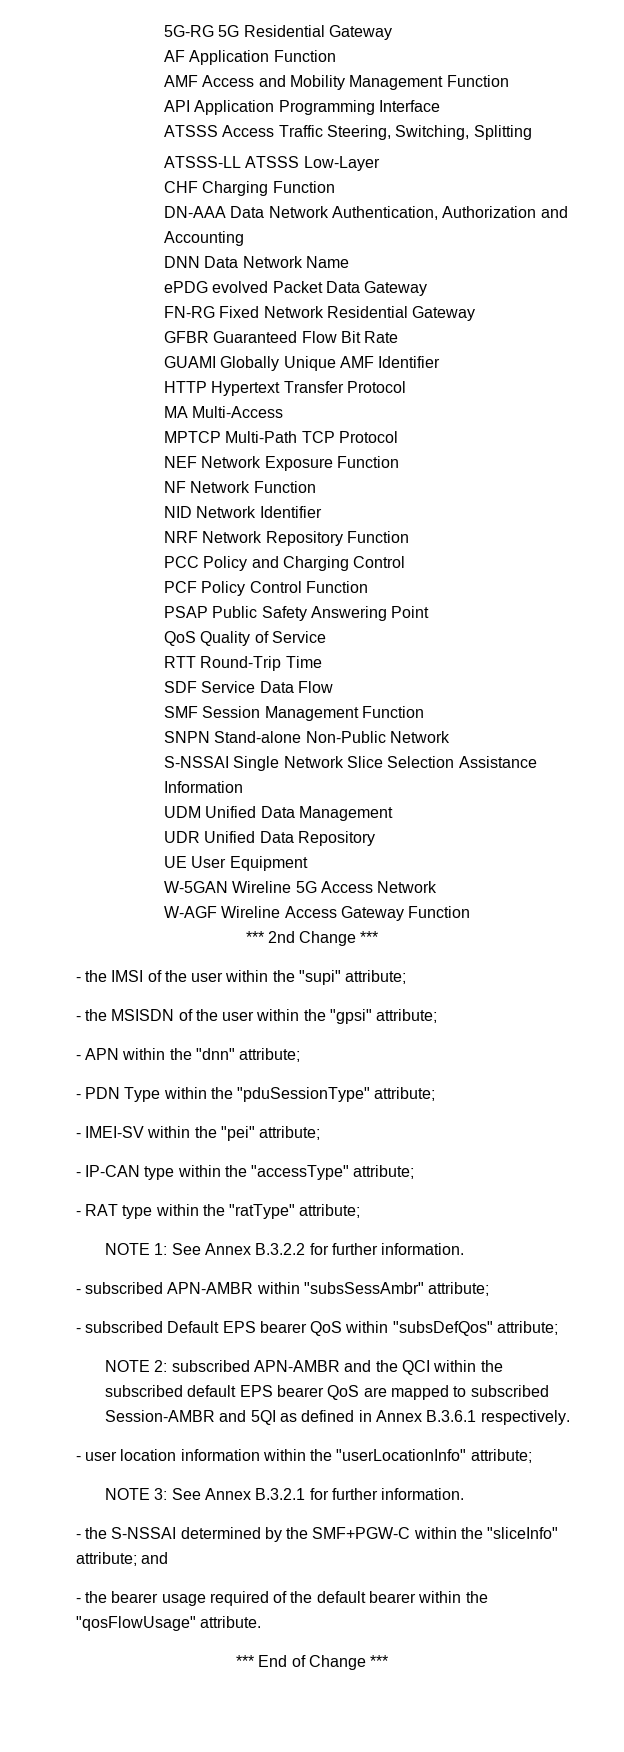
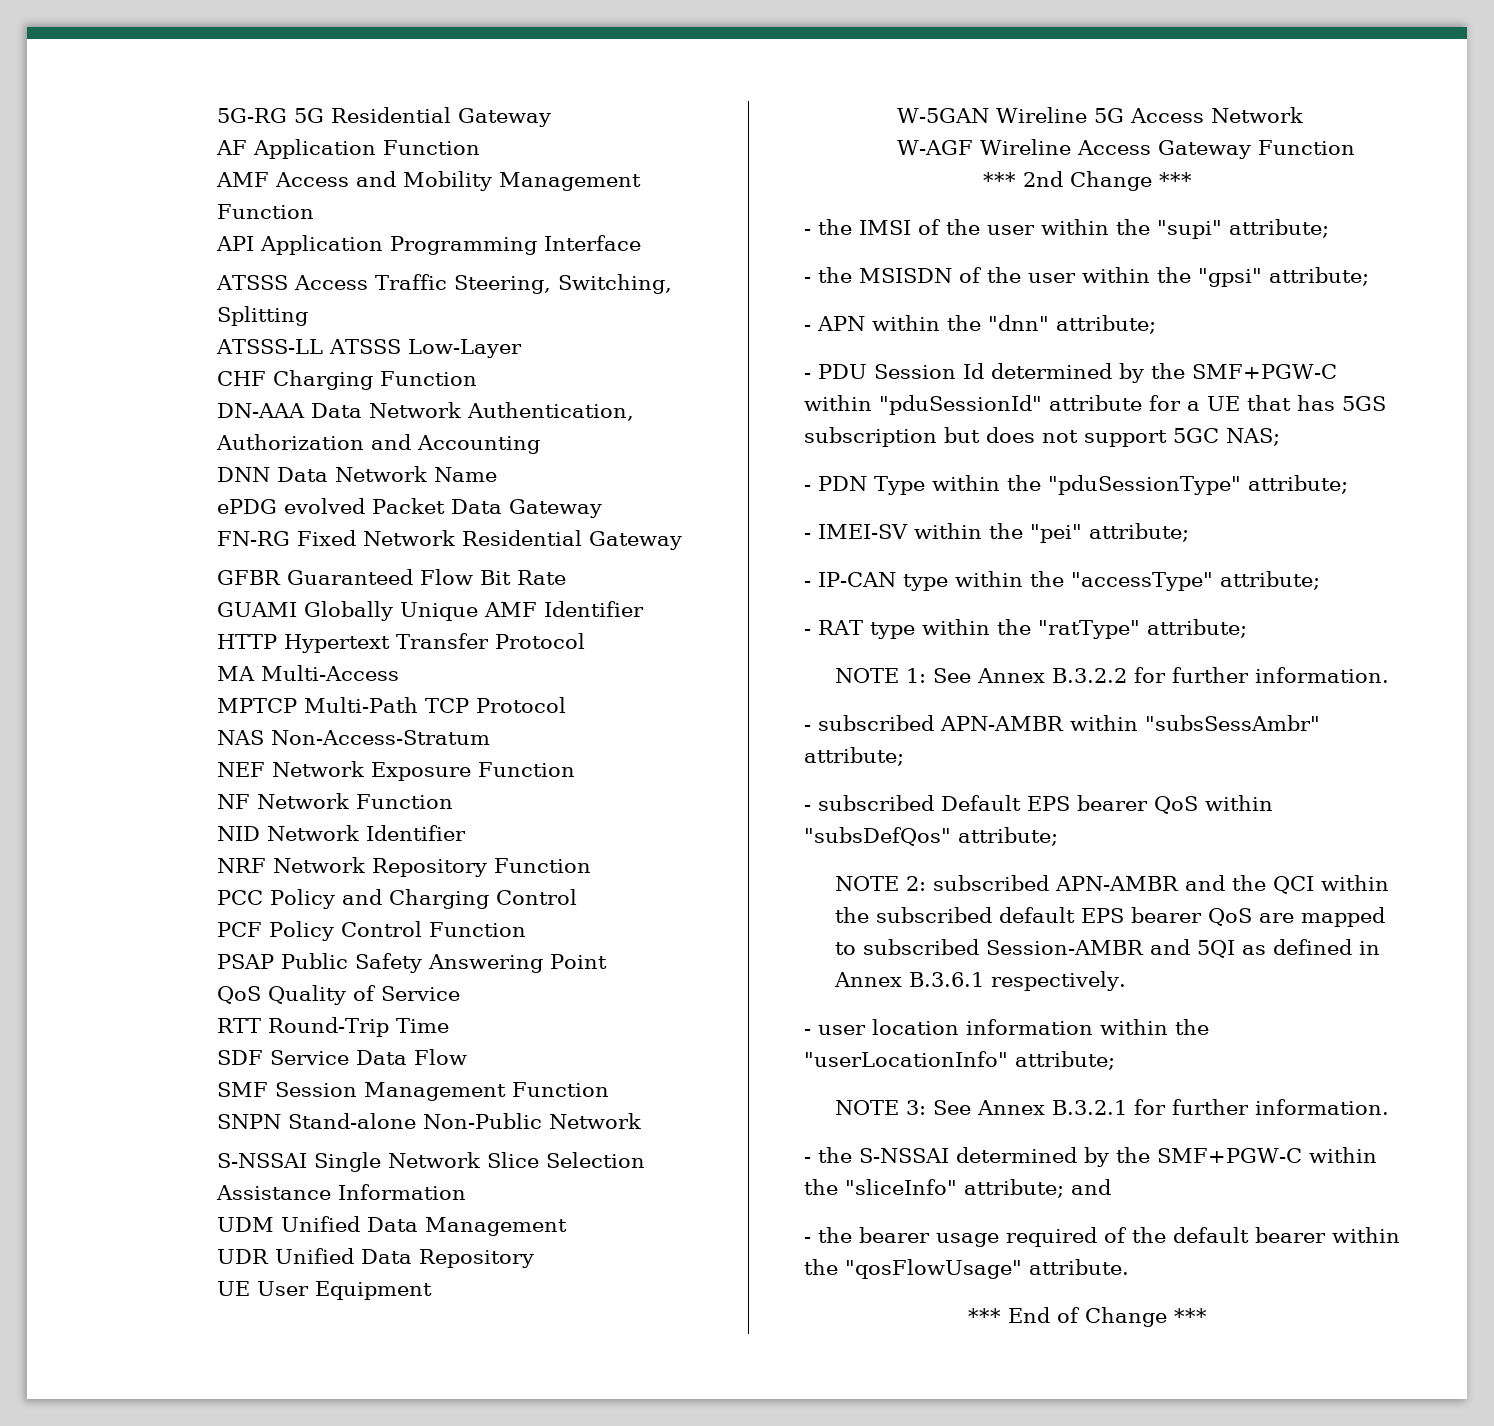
(399, 437) none -> [216,730,490,745] // NAS Non-Access-Stratum
(301, 1055) none -> [803,363,1337,383] [803,395,1386,415] [803,427,1280,447] // - PDU Session Id determined by the SMF+PGW-C within "pduSessionId" attribute for a UE that has 5GS subscription but does not support 5GC NAS;

